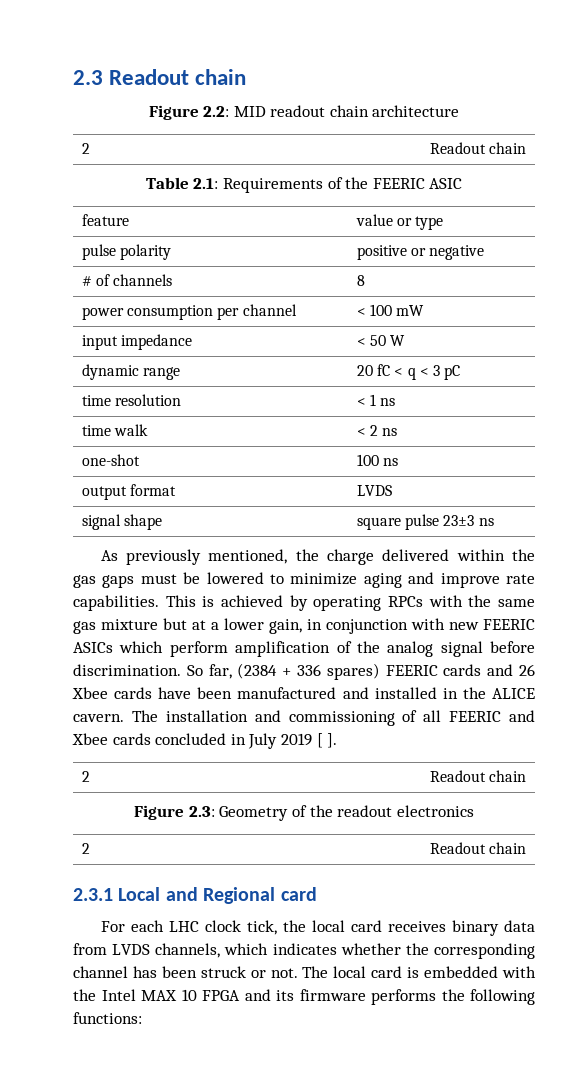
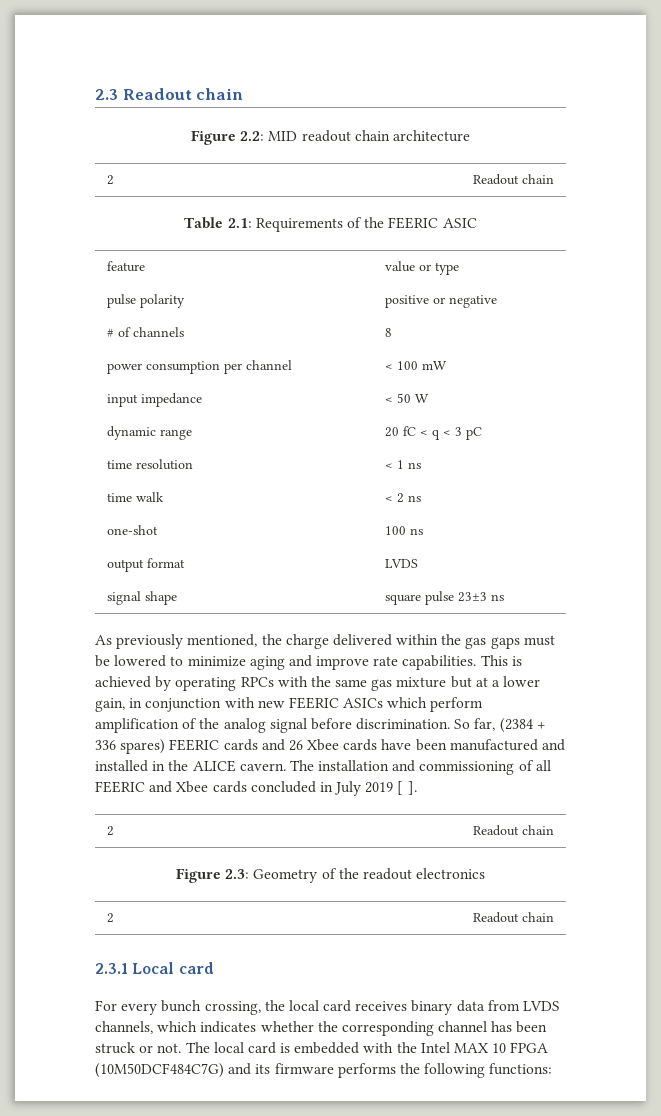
[165,887,276,904] and Regional -> (175, 968) none
[130,920,277,935] each LHC clock tick, -> [121,1000,261,1015] every bunch crossing,
(240, 995) none -> [95,1063,224,1078] (10M50DCF484C7G)

